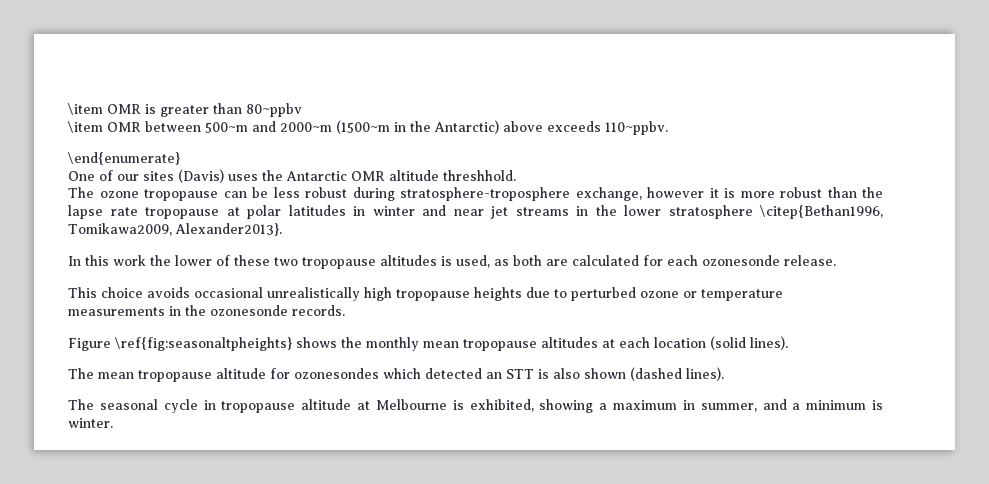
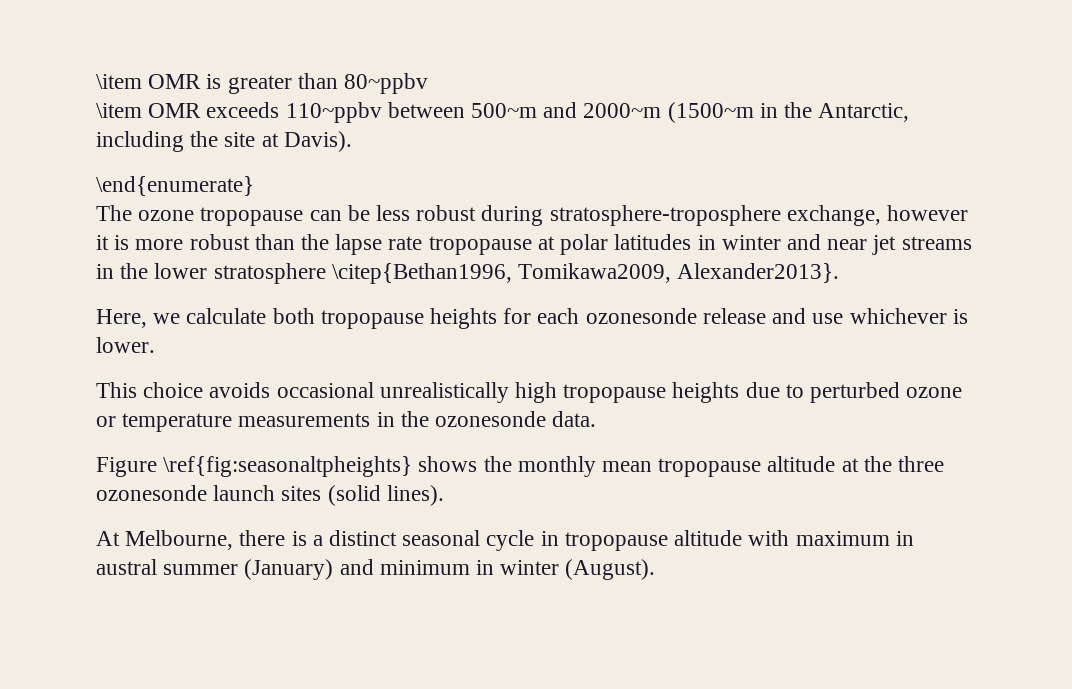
(141, 127) none -> [206,102,382,123] exceeds 110~ppbv
[434,120,668,135] [67,152,180,165] [68,169,516,183] Antarctic) above exceeds 110~ppbv. // \end{enumerate} // One of our sites (Davis) uses the Antarctic OMR altitude threshhold. -> [818,103,910,122] [96,131,352,152] [96,176,254,196] Antarctic, including the site at Davis). // \end{enumerate}
[68,255,836,269] In this work the lower of these two tropopause altitudes is used, as both are calculated for each ozonesonde release. -> [96,308,968,329] [96,337,155,353] Here, we calculate both tropopause heights for each ozonesonde release and use whichever is lower.
[292,305,345,316] records. -> [552,411,597,427] data.
[541,336,788,350] [68,367,724,382] [68,399,94,410] altitudes at each location (solid lines). // The mean tropopause altitude for ozonesondes which detected an STT is also shown (dashed lines). // The -> [767,456,945,472] [96,485,444,506] [96,530,398,550] altitude at the three ozonesonde launch sites (solid lines). // At Melbourne, there is a distinct
[357,399,884,413] [68,418,113,428] at Melbourne is exhibited, showing a maximum in summer, and a minimum is winter. -> [748,530,914,546] [96,559,656,580] with maximum in austral summer (January) and minimum in winter (August).

